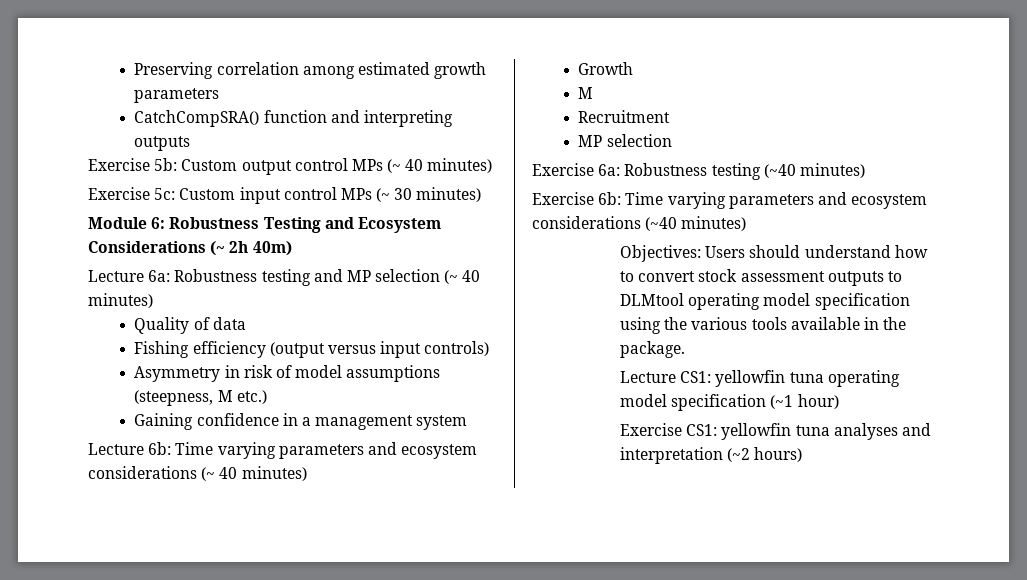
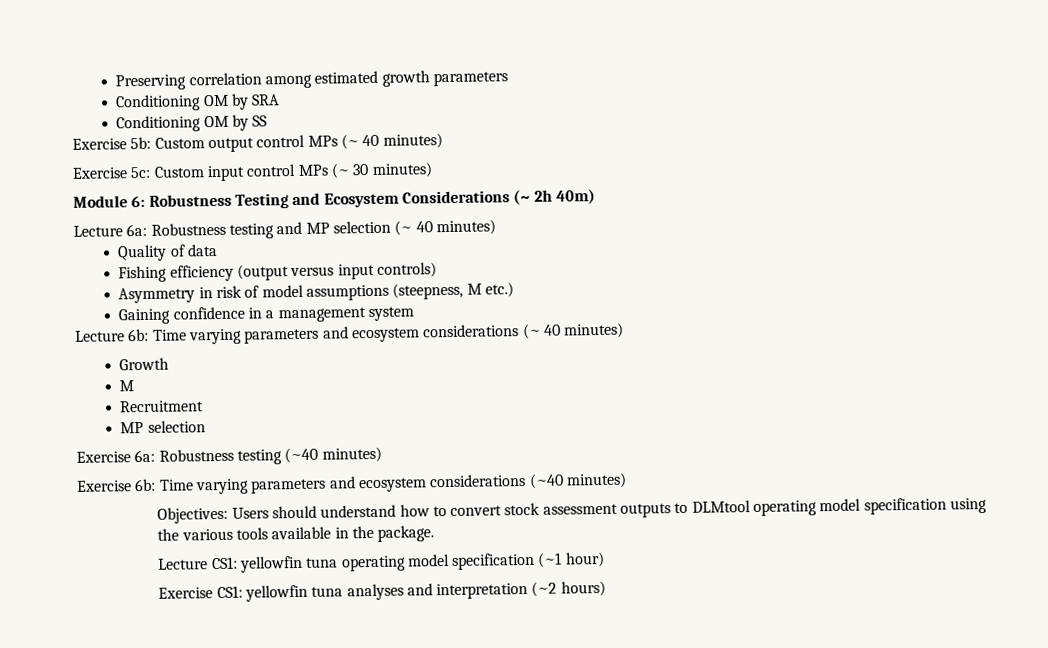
[134,110,453,127] [134,136,191,151] CatchCompSRA() function and interpreting outputs -> [115,93,281,112] [116,114,268,133] Conditioning OM by SRA // Conditioning OM by SS

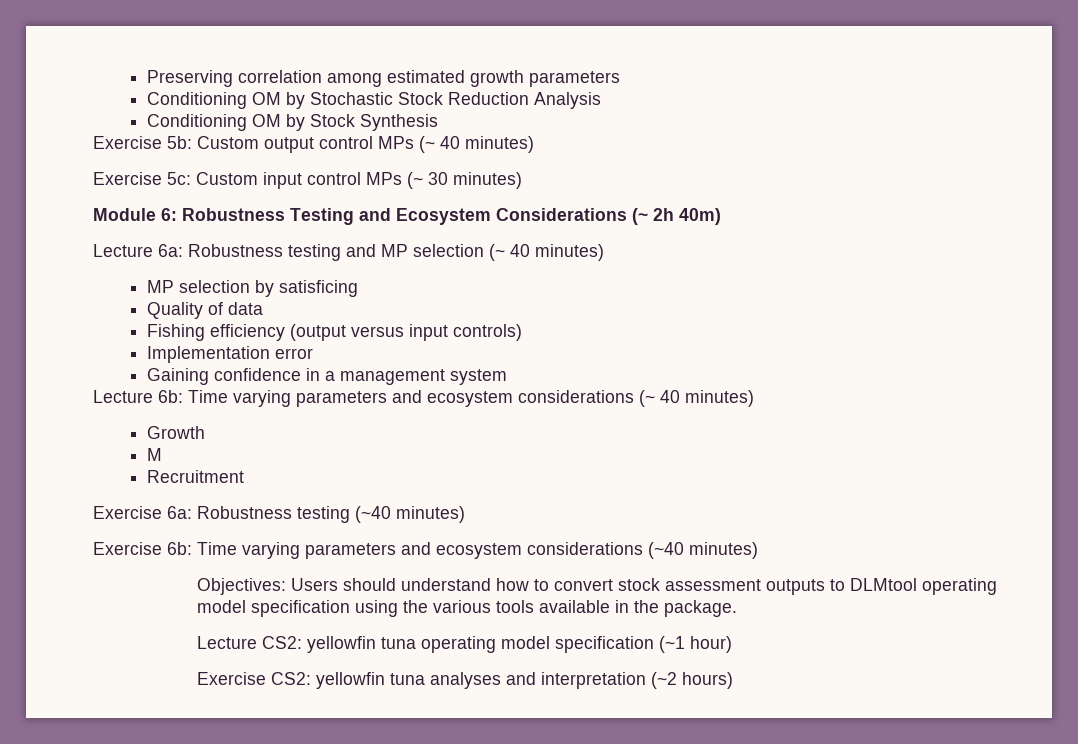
[251,94,281,106] [116,114,268,133] SRA // Conditioning OM by SS -> [309,92,601,109] [146,114,438,131] Stochastic Stock Reduction Analysis // Conditioning OM by Stock Synthesis
(496, 227) none -> [146,280,358,297] // MP selection by satisficing
[118,282,514,304] Asymmetry in risk of model assumptions (steepness, M etc.) -> [146,346,313,363] Implementation error
[120,420,206,434] // MP selection -> (244, 476) none
[211,556,238,570] CS1: -> [261,636,302,649] CS2:
[216,585,243,599] CS1: -> [270,672,311,685] CS2:

